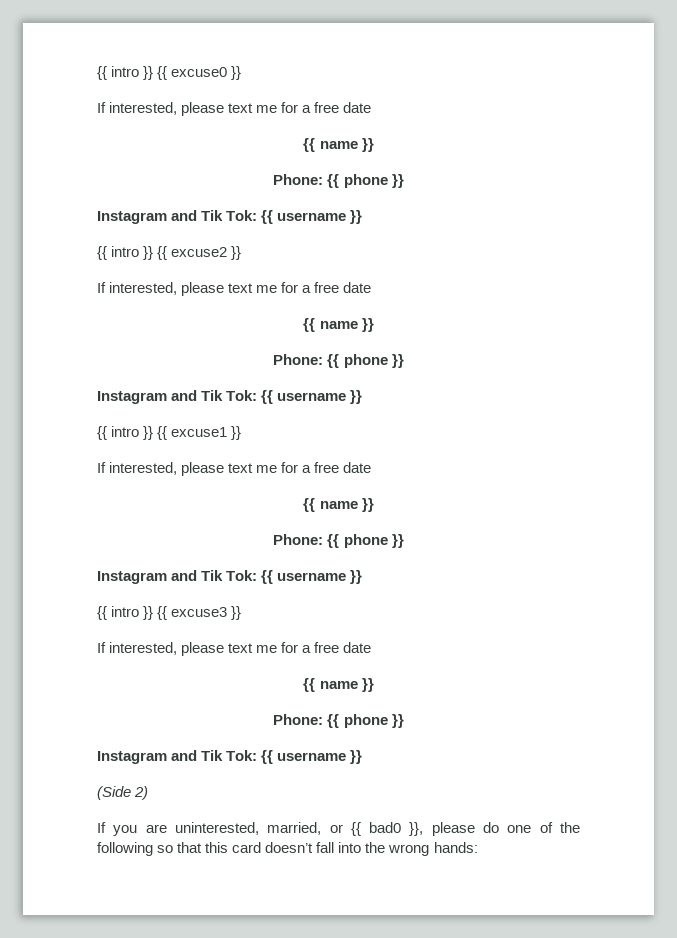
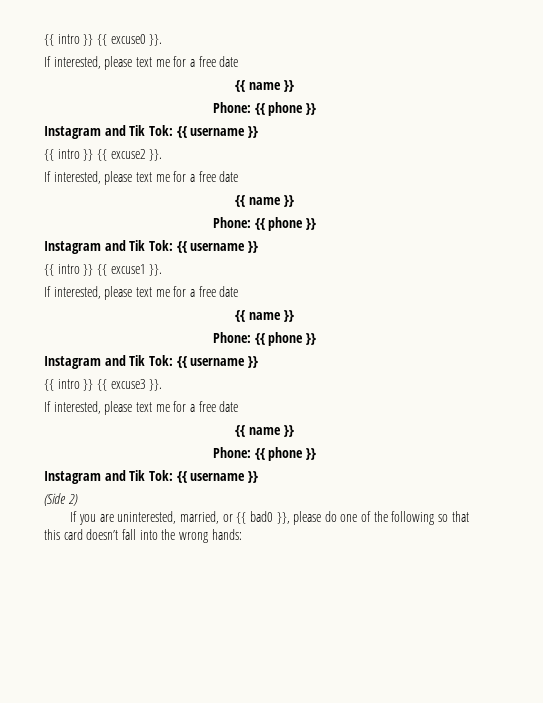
[231,66,242,80] }} -> [149,34,163,46] }}.
[231,246,242,260] }} -> [149,149,163,161] }}.
[231,426,242,440] }} -> [149,264,163,276] }}.
[231,606,242,620] }} -> [149,379,163,391] }}.

